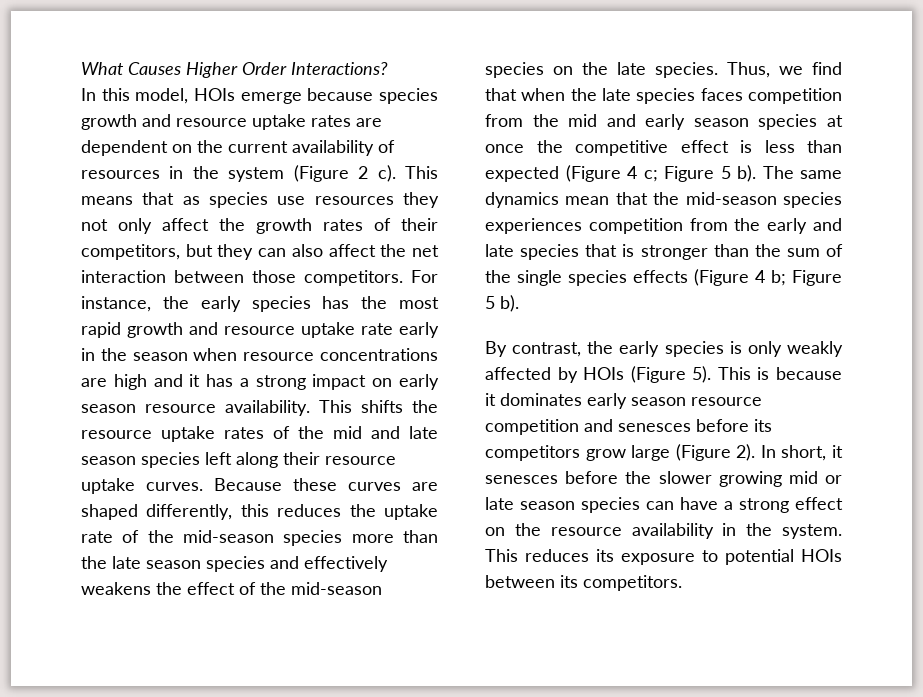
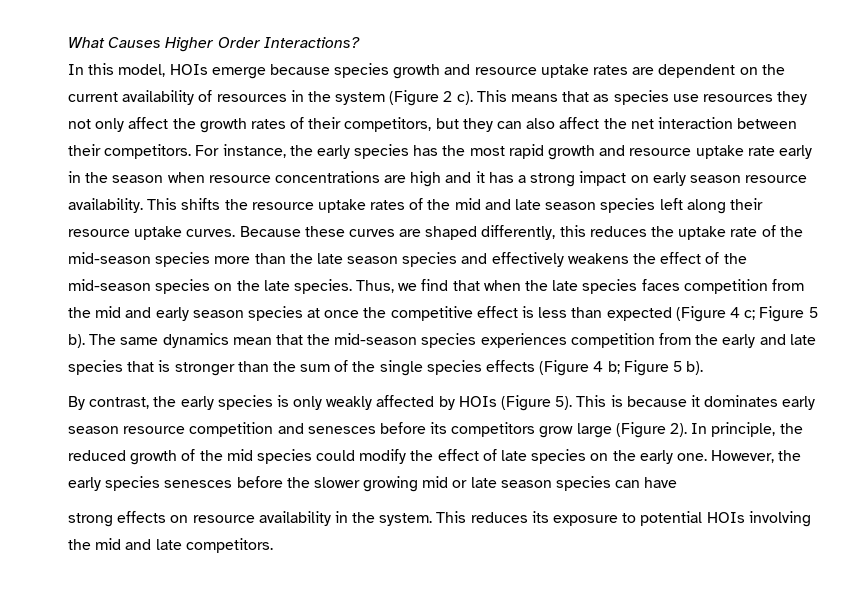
[252,270,296,283] those -> [68,144,101,156] their
[781,445,843,461] short, it -> [711,422,803,437] [68,449,802,465] [68,476,161,491] principle, the reduced growth of the mid species could modify the effect of late species on the early one. However, the early species
[724,497,843,513] [485,523,541,536] a strong effect on the -> [68,511,189,527] // strong effects on
[485,575,578,588] between its -> [748,511,811,527] [68,538,182,550] involving the mid and late

